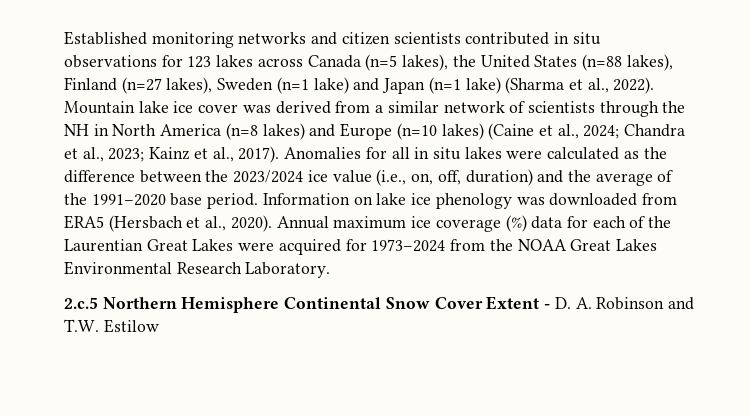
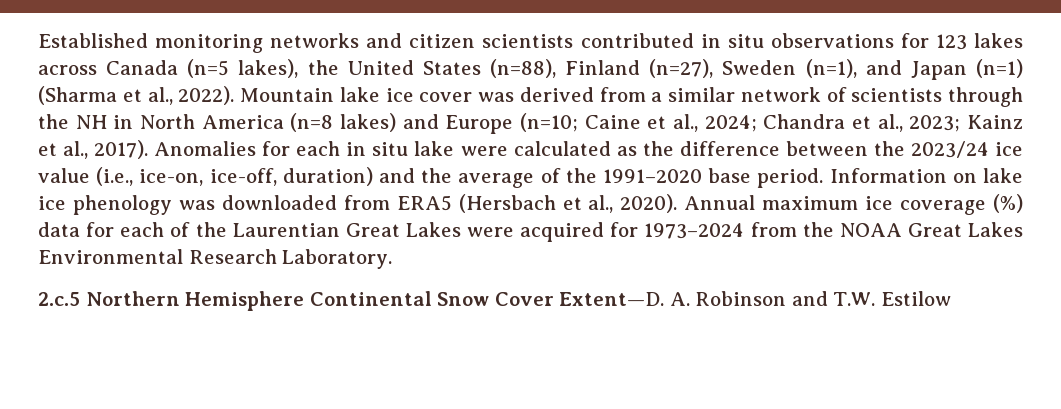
[581,54,673,71] [64,77,501,94] (n=88 lakes), Finland (n=27 lakes), Sweden (n=1 lake) and Japan (n=1 lake) -> [490,59,1023,80] (n=88), Finland (n=27), Sweden (n=1), and Japan (n=1)
[396,123,535,140] (n=10 lakes) (Caine -> [520,113,641,132] (n=10; Caine
[391,147,502,160] all in situ lakes -> [296,141,455,156] each in situ lake
[233,170,304,183] 2023/2024 -> [910,141,989,158] 2023/24
[411,170,461,185] on, off, -> [139,168,277,186] ice-on, ice-off,
[486,296,571,310] Extent - D. -> [559,292,665,306] Extent—D.

